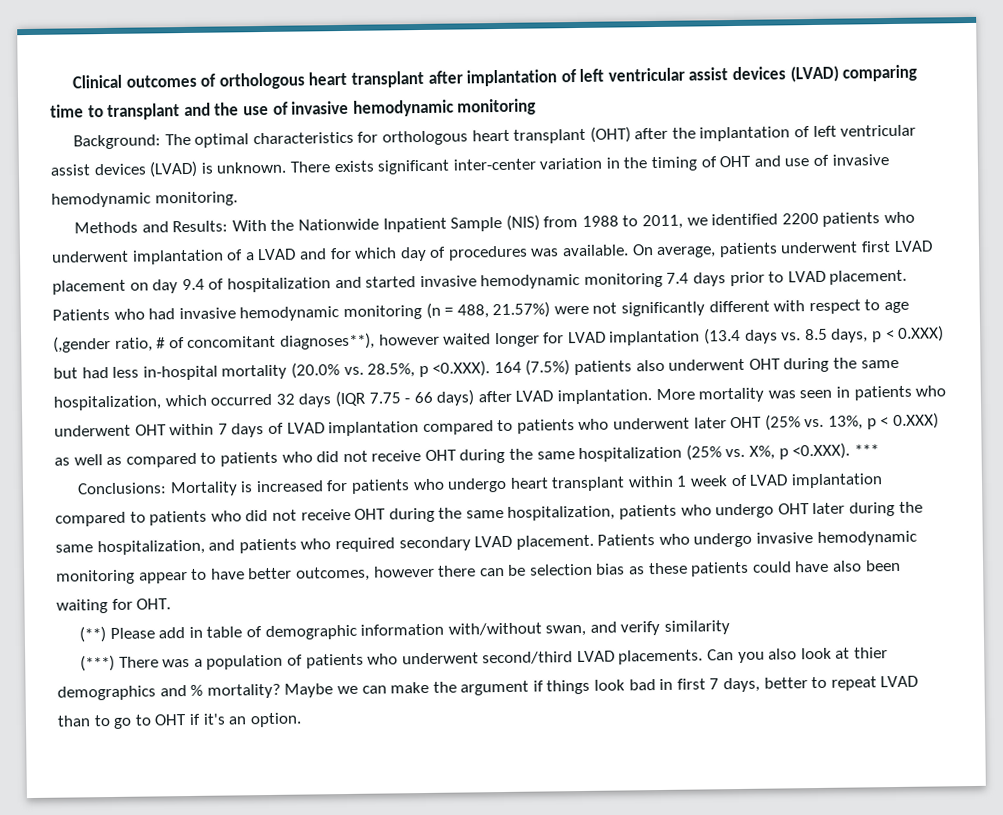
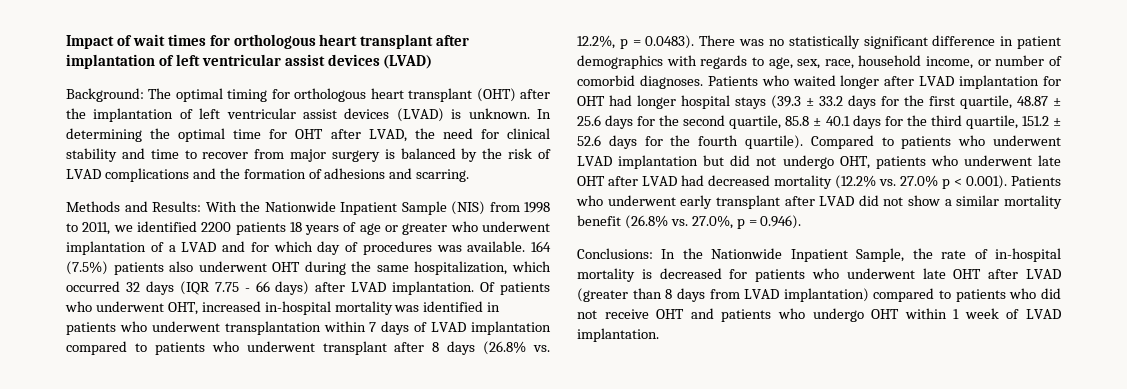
[71,73,217,89] Clinical outcomes of -> [66,34,230,49] Impact of wait times for
[842,64,918,82] [50,98,537,120] comparing time to transplant and the use of invasive hemodynamic monitoring -> (433, 62) none
[252,131,354,145] characteristics -> [227,89,268,102] timing
[289,154,889,175] [51,191,238,208] There exists significant inter-center variation in the timing of OHT and use of invasive hemodynamic monitoring. -> [536,109,551,119] [66,128,550,142] [66,148,552,162] [66,168,470,182] In determining the optimal time for OHT after LVAD, the need for clinical stability and time to recover from major surgery is balanced by the risk of LVAD complications and the formation of adhesions and scarring.
[581,215,619,227] 1988 -> [524,202,550,213] 1998
(881, 219) none -> [289,222,448,235] 18 years of age or greater
[631,240,933,259] [52,269,908,295] [52,299,910,322] [53,325,945,353] [53,360,491,381] On average, patients underwent first LVAD placement on day 9.4 of hospitalization and started invasive hemodynamic monitoring 7.4 days prior to LVAD placement. Patients who had invasive hemodynamic monitoring (n = 488, 21.57%) were not significantly different with respect to age (,gender ratio, # of concomitant diagnoses**), however waited longer for LVAD implantation (13.4 days vs. 8.5 days, p < 0.XXX) but had less in-hospital mortality (20.0% vs. 28.5%, p <0.XXX). -> (526, 246) none
[655,388,695,401] More -> [480,282,550,295] [65,301,331,315] Of patients who underwent OHT, increased in-hospital
[799,389,833,399] seen -> [423,301,484,312] identified
[134,424,167,436] OHT -> [224,321,321,335] transplantation
[693,412,939,431] [54,442,879,468] [76,476,626,497] later OHT (25% vs. 13%, p < 0.XXX) as well as compared to patients who did not receive OHT during the same hospitalization (25% vs. X%, p <0.XXX). *** // Conclusions: Mortality is increased for patients who undergo heart transplant -> [322,341,550,355] [577,35,1061,49] [577,55,1062,69] [577,75,1061,89] [577,95,1061,109] [577,115,1061,129] [577,135,1061,149] [577,155,1061,169] [577,175,1061,189] [576,195,1062,209] [577,215,802,229] [577,248,1061,262] [577,268,1061,282] [577,288,1061,302] [577,308,900,322] transplant after 8 days (26.8% vs. 12.2%, p = 0.0483). There was no statistically significant difference in patient demographics with regards to age, sex, race, household income, or number of comorbid diagnoses. Patients who waited longer after LVAD implantation for OHT had longer hospital stays (39.3 ± 33.2 days for the first quartile, 48.87 ± 25.6 days for the second quartile, 85.8 ± 40.1 days for the third quartile, 151.2 ± 52.6 days for the fourth quartile). Compared to patients who underwent LVAD implantation but did not undergo OHT, patients who underwent late OHT after LVAD had decreased mortality (12.2% vs. 27.0% p < 0.001). Patients who underwent early transplant after LVAD did not show a similar mortality benefit (26.8% vs. 27.0%, p = 0.946). // Conclusions: In the Nationwide Inpatient Sample, the rate of in-hospital mortality is decreased for patients who underwent late OHT after LVAD (greater than 8 days from LVAD implantation) compared to patients who did not receive OHT and patients who undergo OHT
[790,473,883,489] [55,501,923,527] [55,530,917,556] [56,559,901,585] [56,598,172,614] [78,620,731,643] [79,647,888,672] [57,675,919,701] [57,712,302,729] implantation compared to patients who did not receive OHT during the same hospitalization, patients who undergo OHT later during the same hospitalization, and patients who required secondary LVAD placement. Patients who undergo invasive hemodynamic monitoring appear to have better outcomes, however there can be selection bias as these patients could have also been waiting for OHT. // (**) Please add in table of demographic information with/without swan, and verify similarity // (***) There was a population of patients who underwent second/third LVAD placements. Can you also look at thier demographics and % mortality? Maybe we can make the argument if things look bad in first 7 days, better to repeat LVAD than to go to OHT if it's an option. -> [577,328,659,342] implantation.

